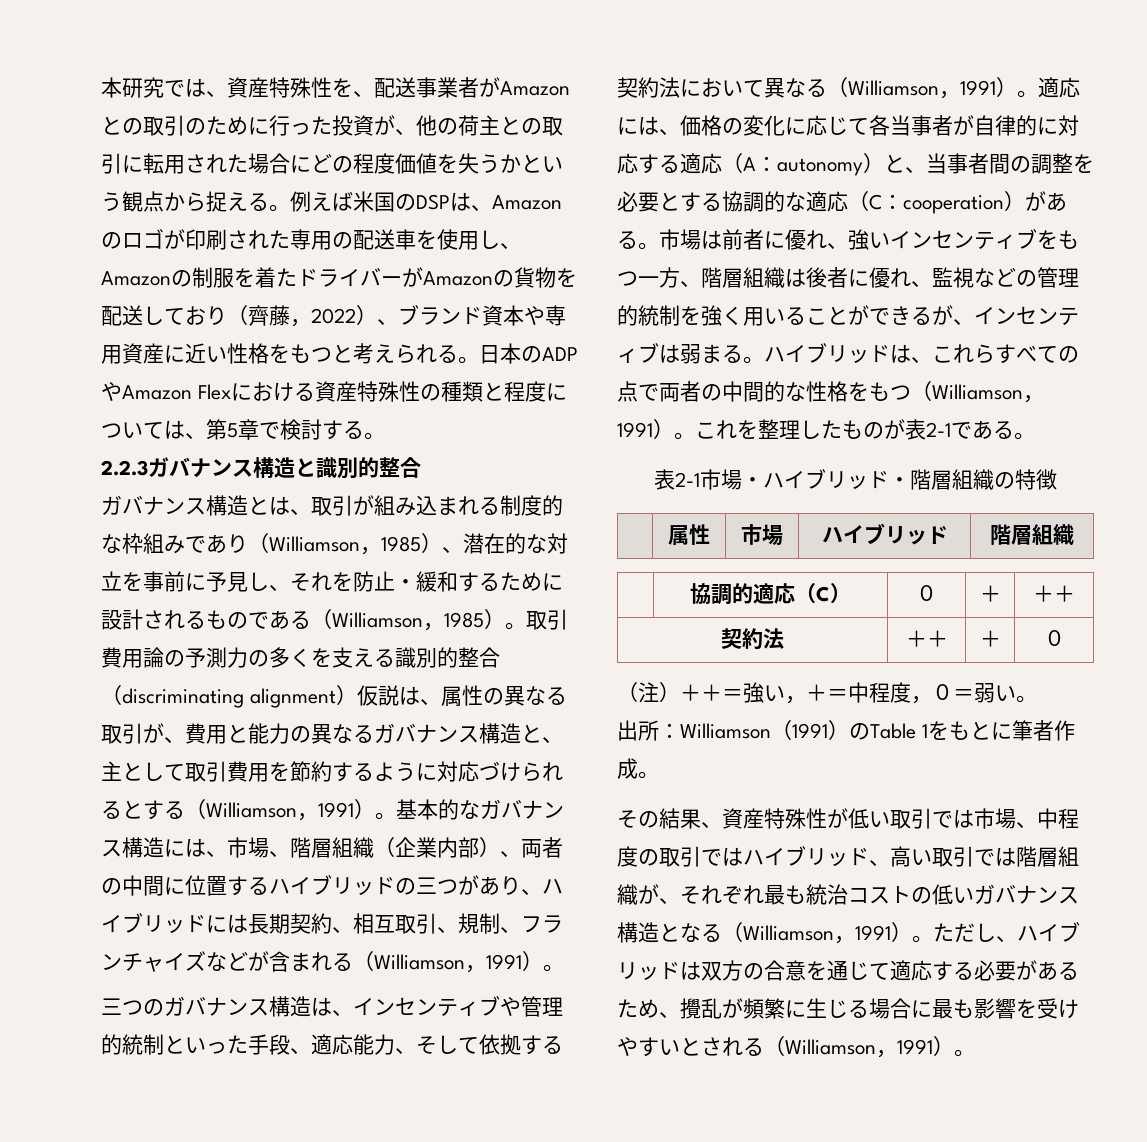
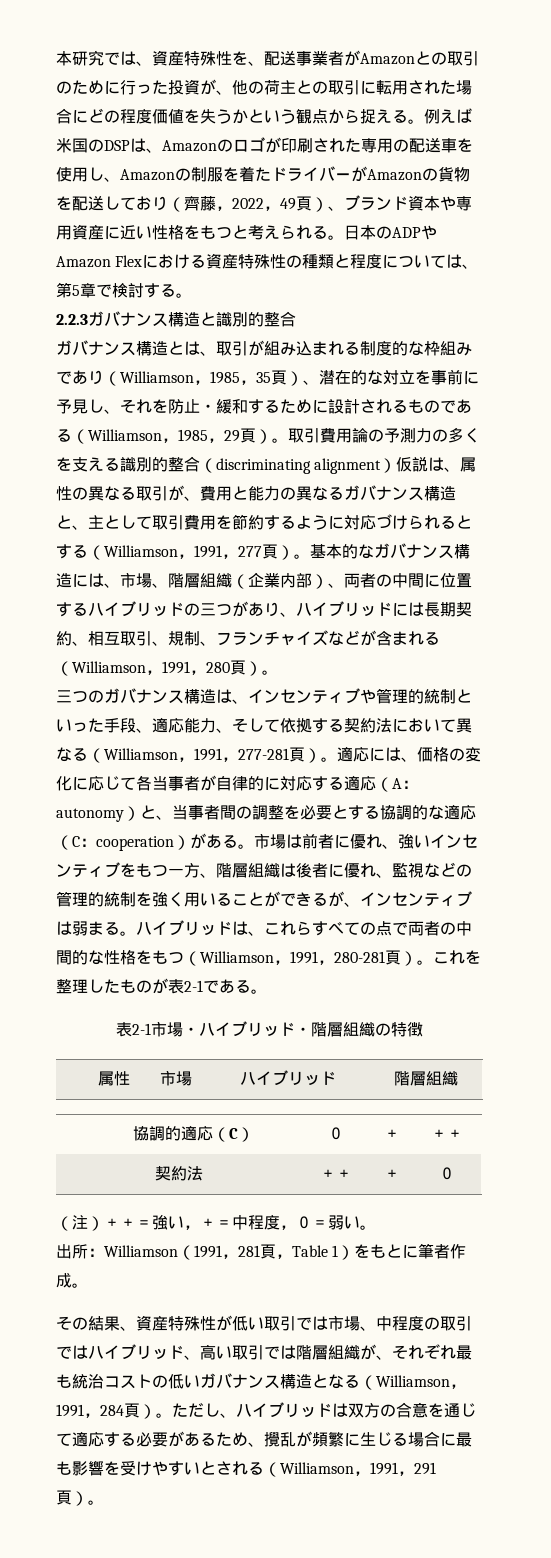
(356, 316) none -> [264,196,312,211] ，49頁
(421, 544) none -> [240,370,287,385] ，35頁
(484, 620) none -> [208,428,256,443] ，29頁
(354, 809) none -> [222,544,278,559] ，277頁
(522, 961) none -> [190,660,246,675] ，280頁
(996, 87) none -> [222,747,305,762] ，277-281頁
(653, 429) none -> [318,950,401,965] ，280-281頁
[828,720,870,740] ）の -> [222,1244,292,1259] ，281頁，
(928, 731) none -> [338,1245,355,1260] ）
(891, 932) none -> [84,1403,140,1418] ，284頁
(933, 1046) none -> [398,1462,436,1476] [56,1490,72,1505] ，291頁

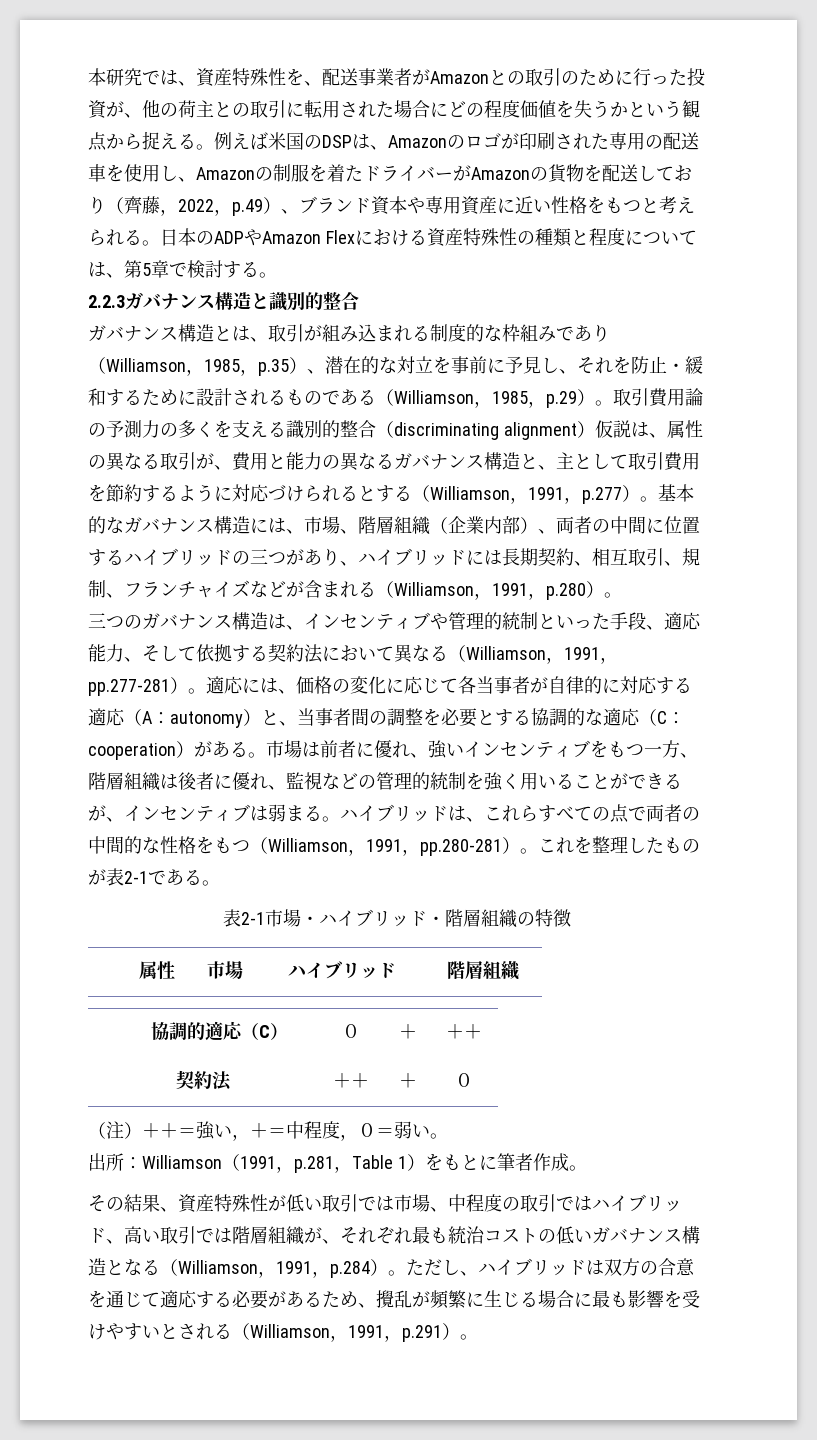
[280,196,312,211] 49頁 -> [232,199,263,216] p.49
[256,370,287,385] 35頁 -> [258,359,289,376] p.35
[224,428,256,443] 29頁 -> [546,391,577,408] p.29
[238,544,278,559] 277頁 -> [582,487,622,504] p.277
[206,660,246,675] 280頁 -> [546,583,586,600] p.280
[238,747,305,762] 277-281頁 -> [88,679,170,696] pp.277-281
[334,950,401,965] 280-281頁 -> [420,839,502,856] pp.280-281
[238,1244,276,1259] 281頁 -> [294,1156,334,1173] p.281
[100,1403,140,1418] 284頁 -> [330,1261,370,1278] p.284
[414,1462,436,1475] [56,1490,72,1505] 291頁 -> [402,1325,442,1342] p.291

